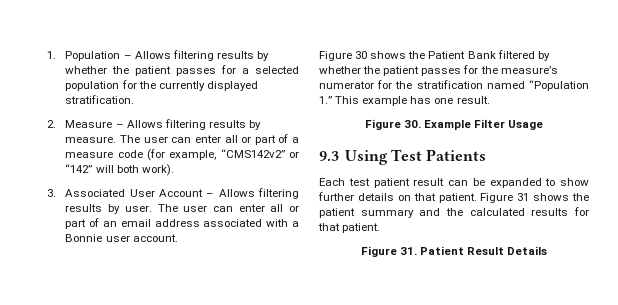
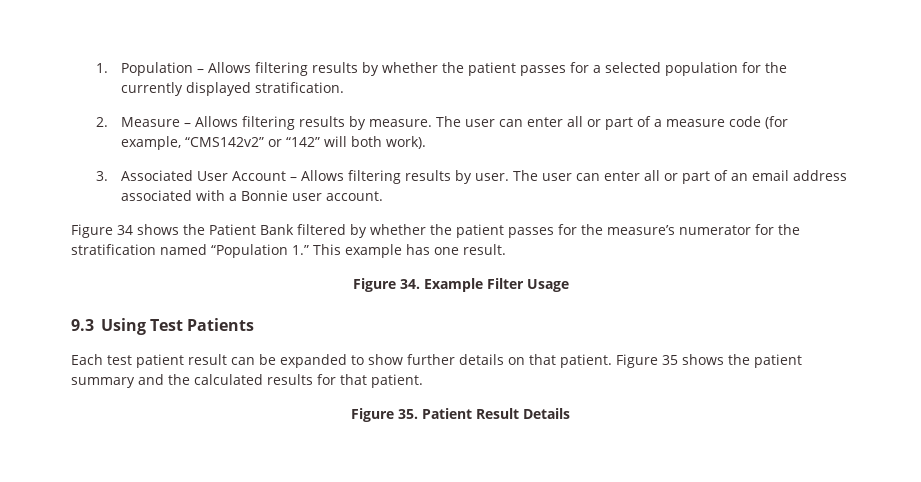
[355,51,368,59] 30 -> [117,225,133,235] 34
[403,120,421,128] 30. -> [399,279,420,289] 34.
[517,193,530,201] 31 -> [662,355,678,365] 35
[399,247,417,255] 31. -> [398,409,418,419] 35.

